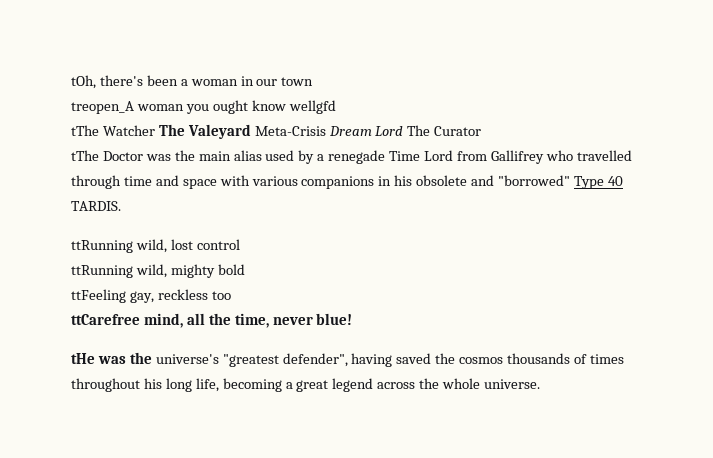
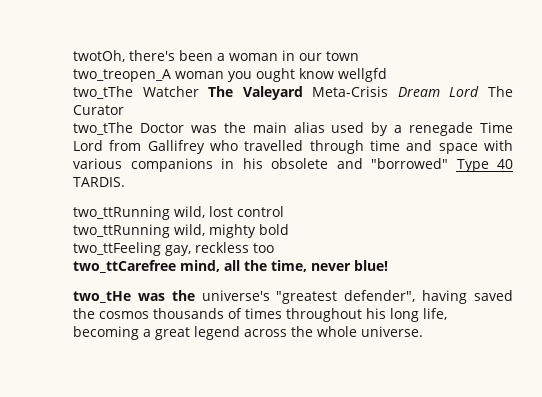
[71,75,96,89] tOh, -> [73,50,125,62] twotOh,
[71,101,134,114] treopen_A -> [73,69,171,82] two_treopen_A
[71,125,99,136] tThe -> [73,86,133,99] two_tThe
[71,150,99,161] tThe -> [73,122,133,135] two_tThe
[71,240,133,253] ttRunning -> [73,206,170,220] two_ttRunning
[71,265,133,278] ttRunning -> [73,224,170,238] two_ttRunning
[71,289,126,303] ttFeeling -> [73,242,161,256] two_ttFeeling
[71,314,140,325] ttCarefree -> [73,260,176,273] two_ttCarefree
[71,353,95,364] tHe -> [73,291,131,303] two_tHe

